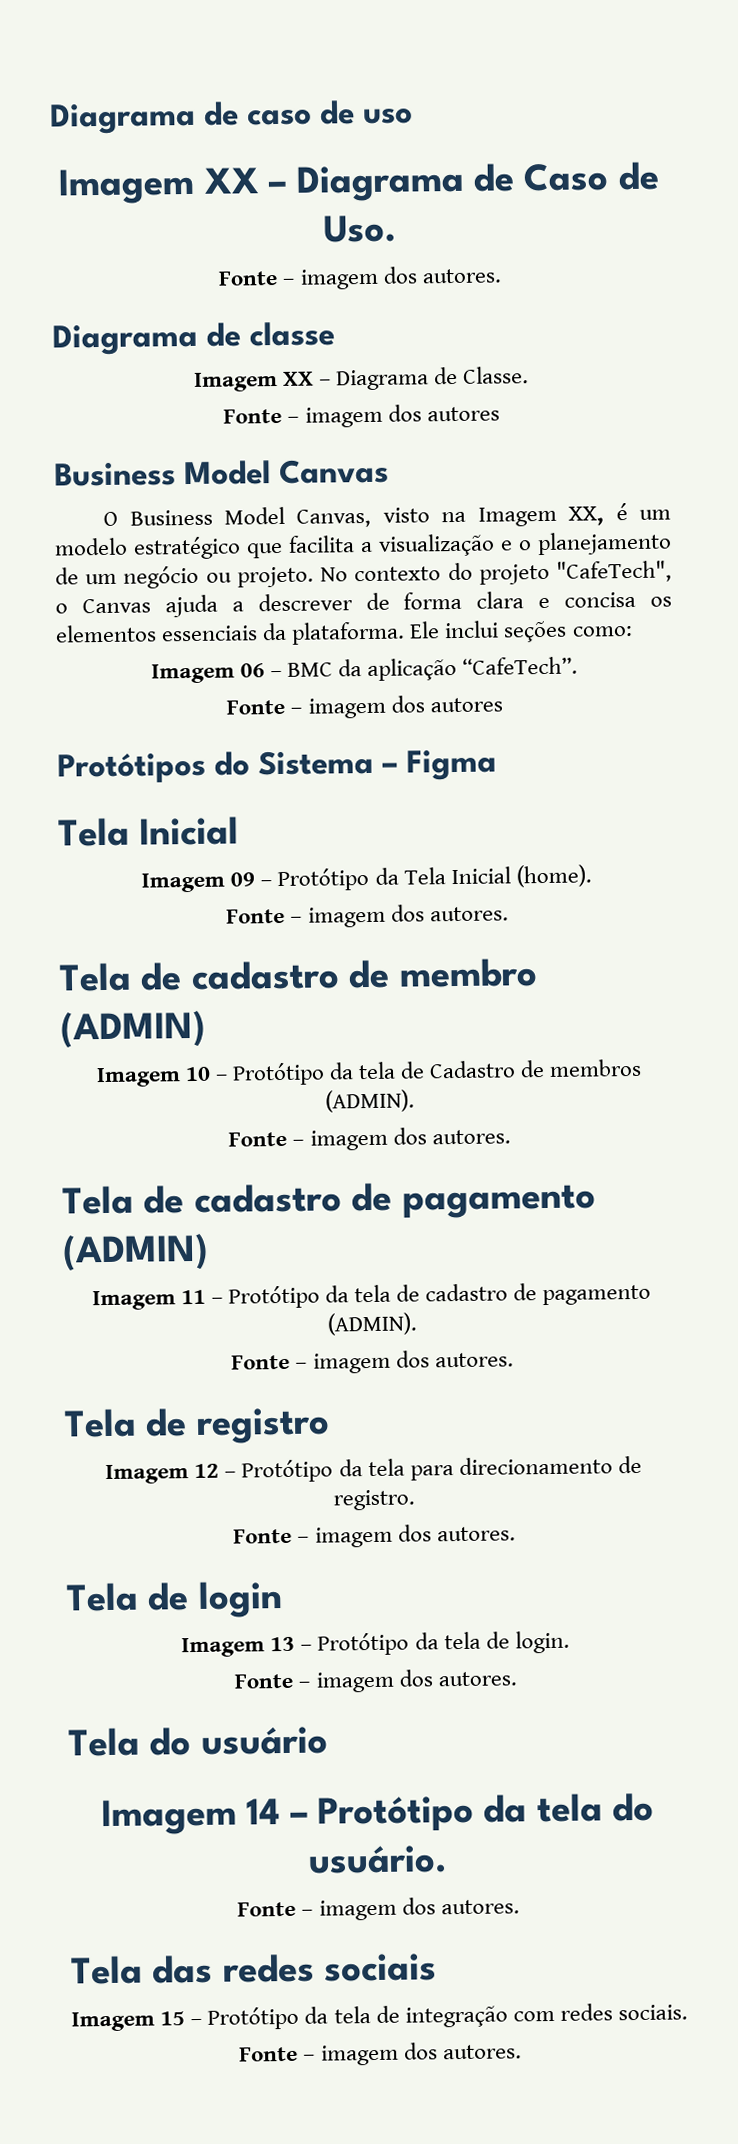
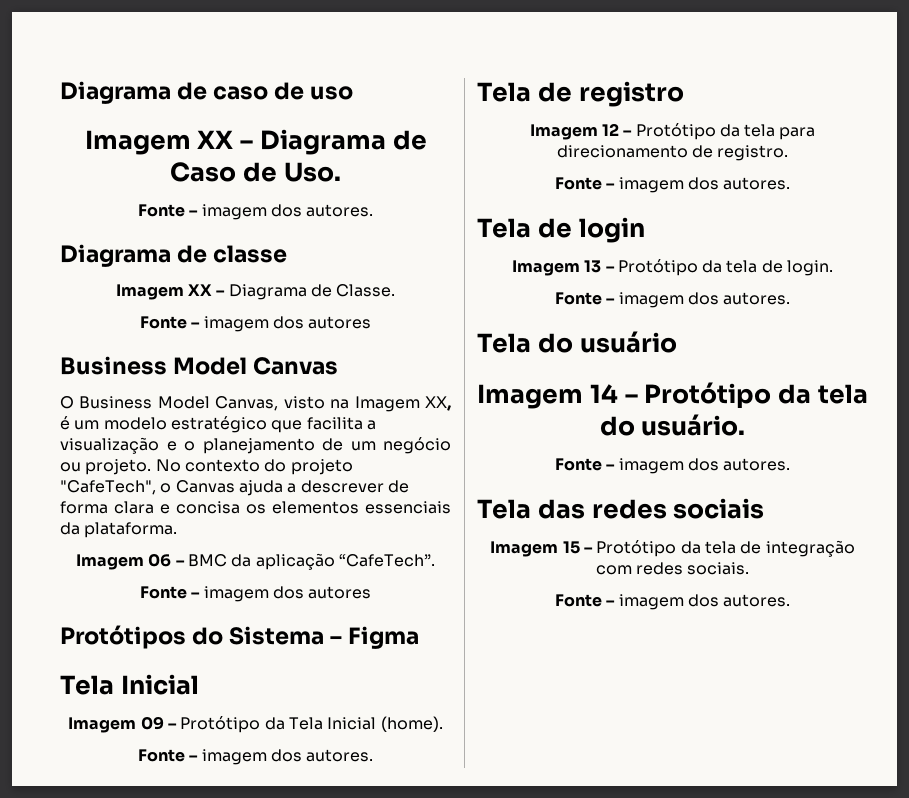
[409,620,633,643] Ele inclui seções como: -> (178, 530) none
[59,958,538,992] [60,1010,206,1049] [95,1058,643,1088] [324,1089,415,1113] [228,1127,511,1151] [62,1182,596,1219] [62,1233,209,1272] [91,1283,652,1311] [326,1312,417,1336] [231,1350,514,1374] // Tela de cadastro de membro (ADMIN) // Imagem 10 – Protótipo da tela de Cadastro de membros (ADMIN). // Fonte – imagem dos autores. // Tela de cadastro de pagamento (ADMIN) // Imagem 11 – Protótipo da tela de cadastro de pagamento (ADMIN). // Fonte – imagem dos autores. -> (374, 755) none

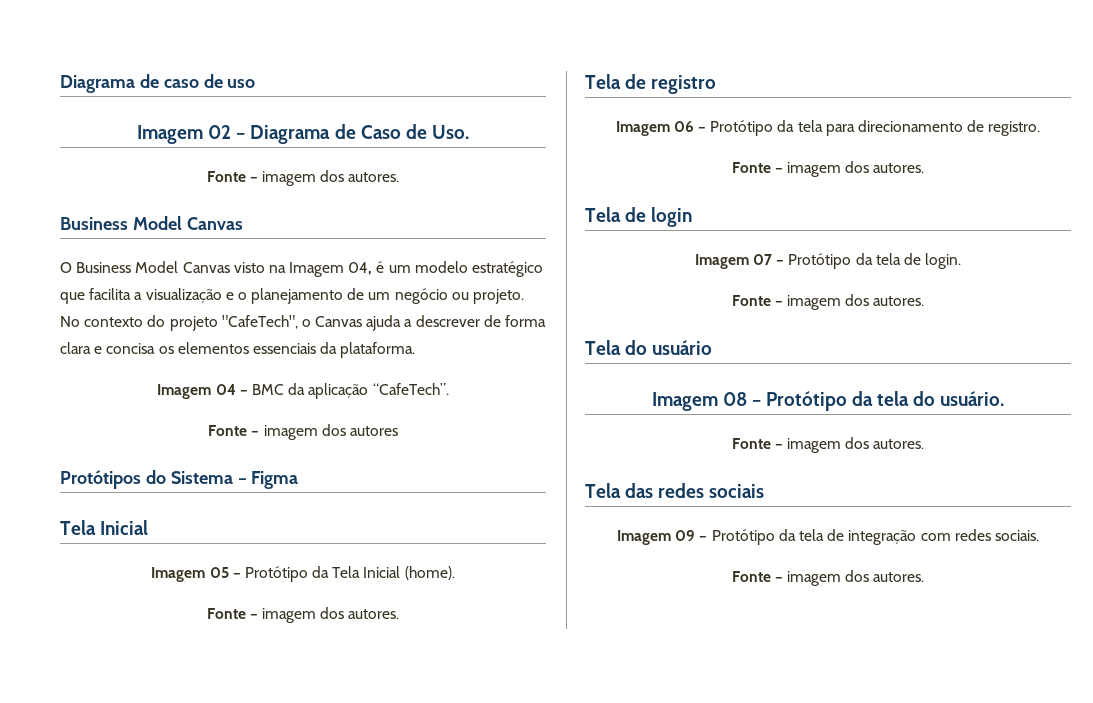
[197,130,234,149] XX -> [208,125,232,139] 02
[60,244,288,267] [115,284,396,300] [139,316,372,332] // Diagrama de classe // Imagem XX – Diagrama de Classe. // Fonte – imagem dos autores -> (400, 177) none
[215,396,279,411] Canvas, -> [182,262,230,273] Canvas
[425,396,451,411] XX, -> [348,262,373,275] 04,
[148,553,172,567] 06 -> [215,384,236,395] 04
[140,716,164,730] 09 -> [209,567,229,578] 05
[601,123,619,136] 12 -> [673,121,694,132] 06
[584,260,602,273] 13 -> [753,254,773,265] 07
[589,384,618,403] 14 -> [722,392,747,406] 08
[562,541,580,554] 15 -> [675,530,696,541] 09

